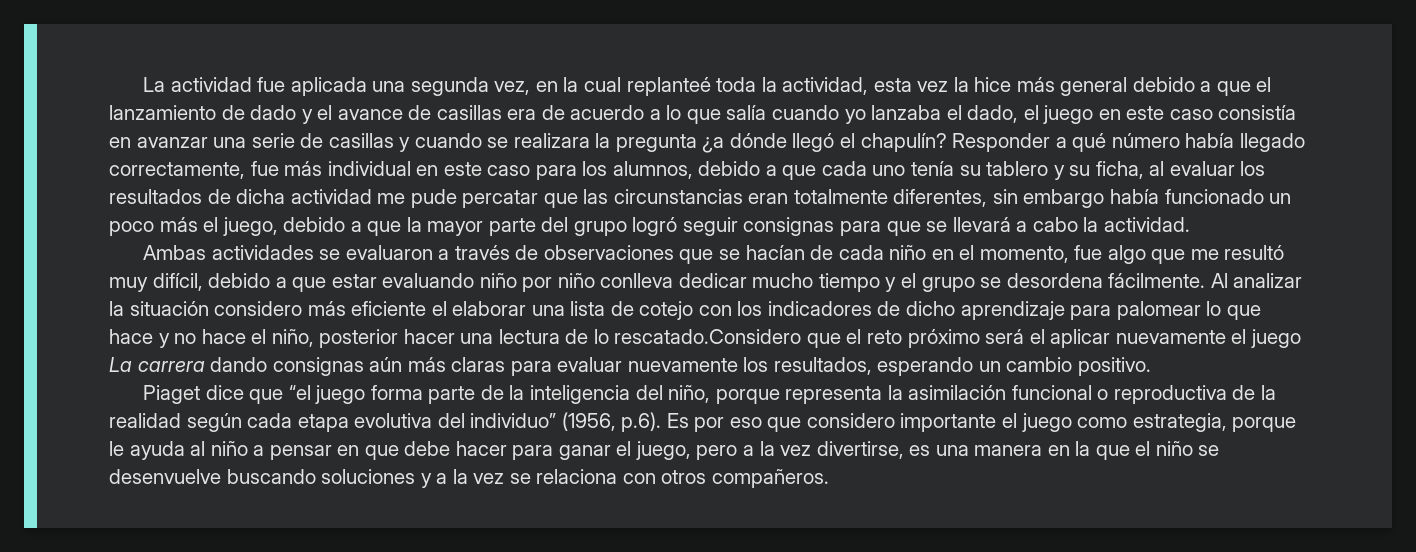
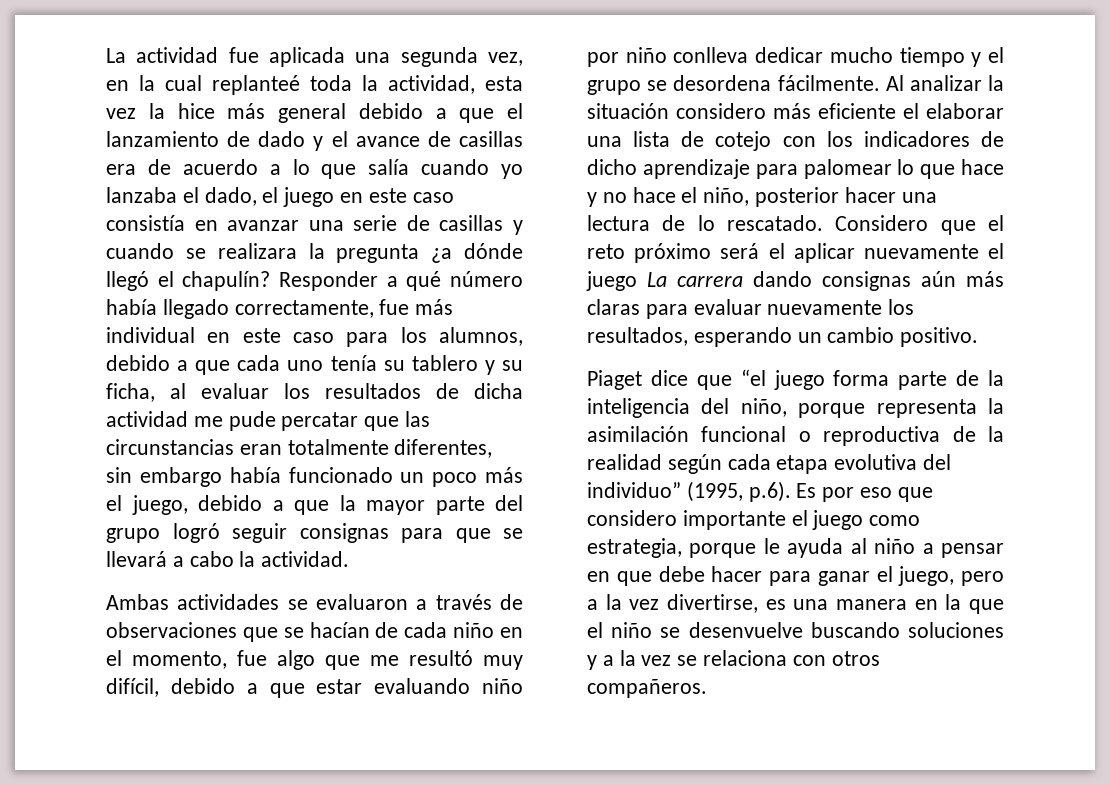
[614,329,802,344] rescatado.Considero -> [727,215,929,231] rescatado. Considero
[561,412,616,431] (1956, -> [686,481,743,502] (1995,

